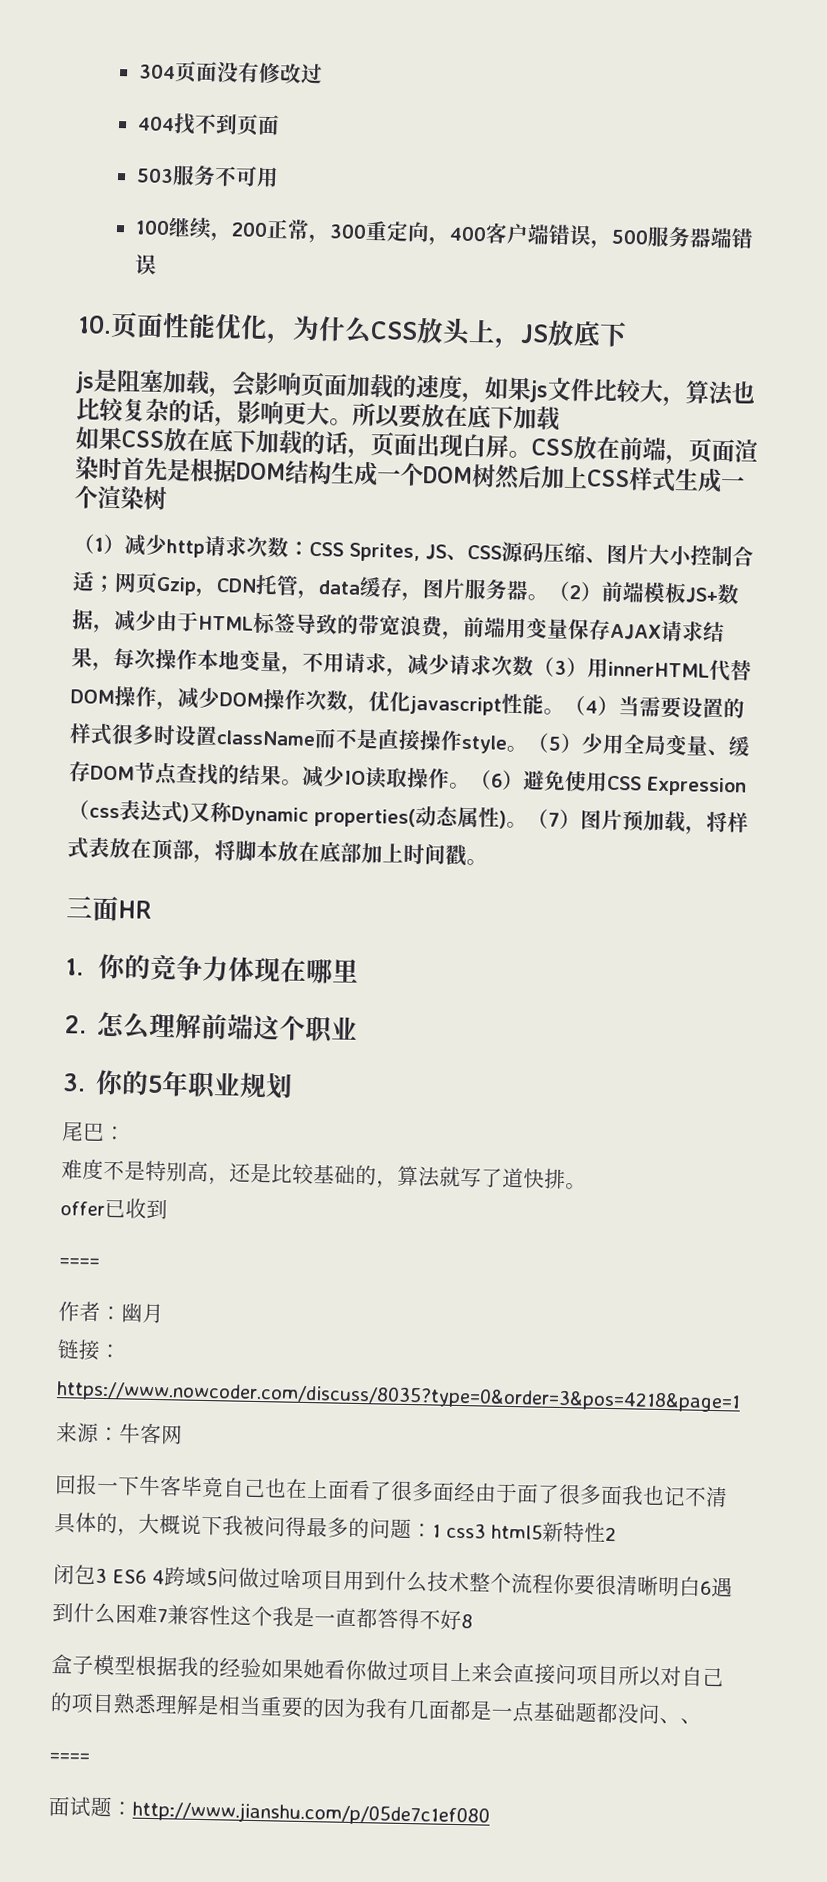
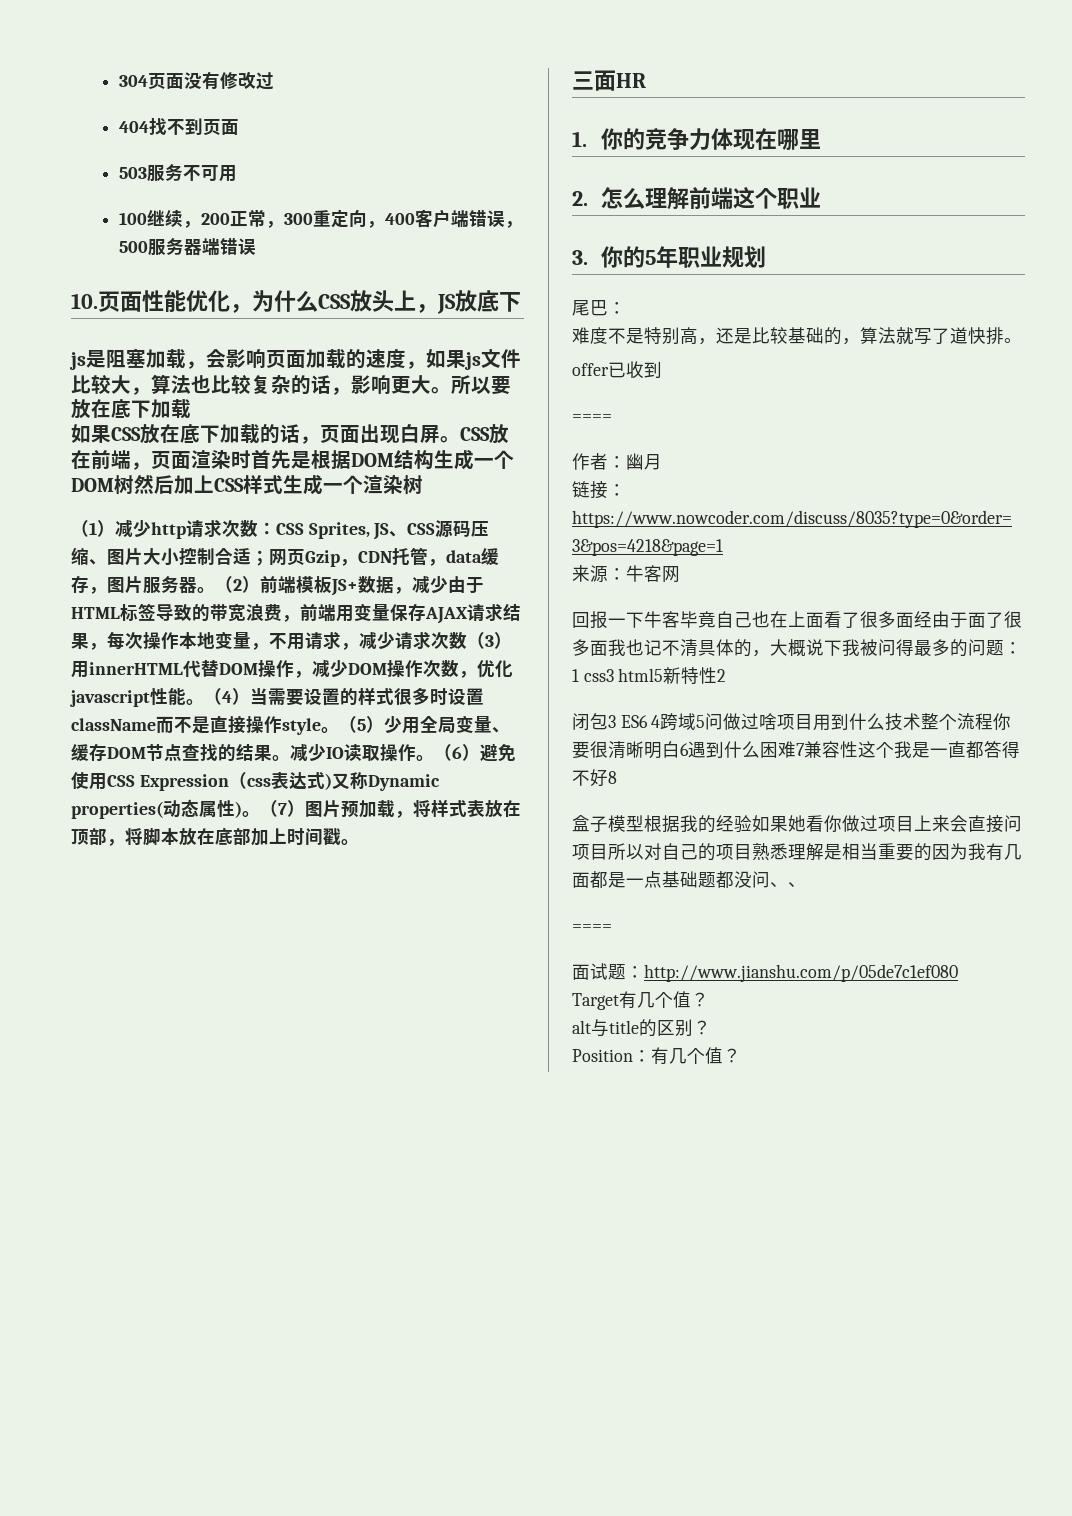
(490, 1813) none -> [572,991,709,1010] [572,1019,711,1037] [572,1047,741,1065] // Target有几个值？ // alt与title的区别？ // Position：有几个值？

